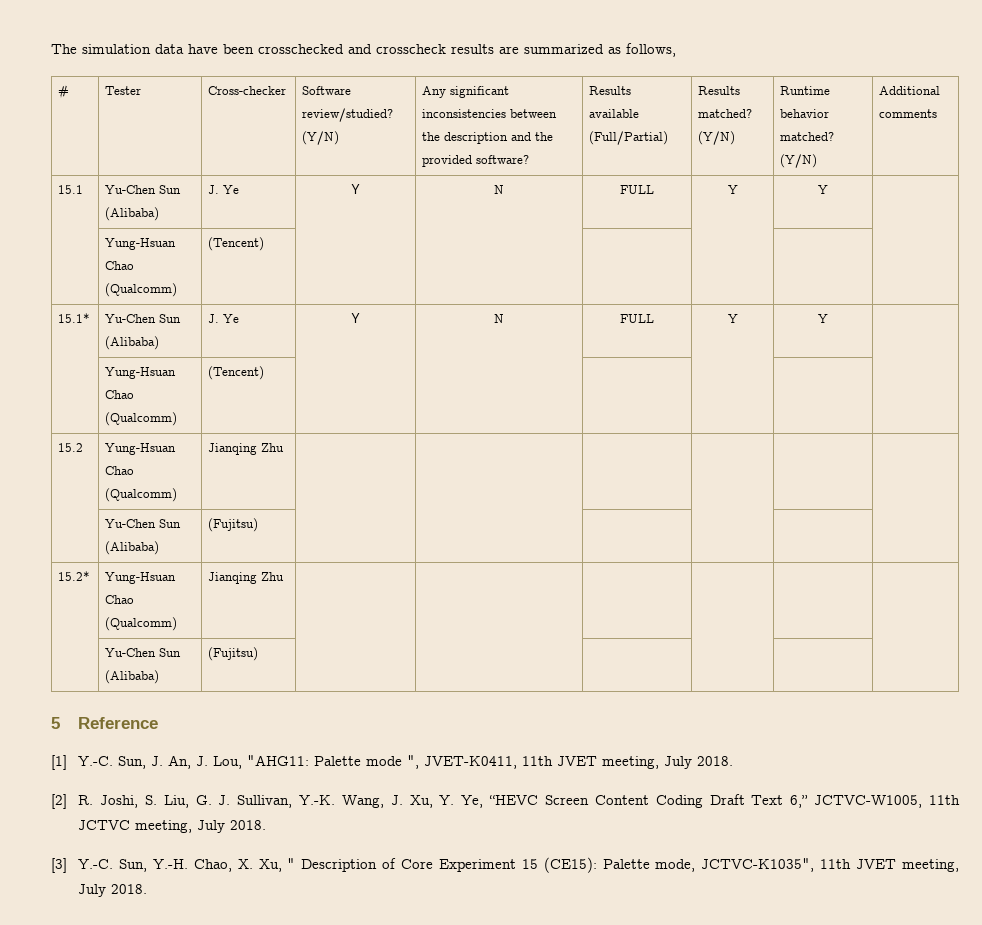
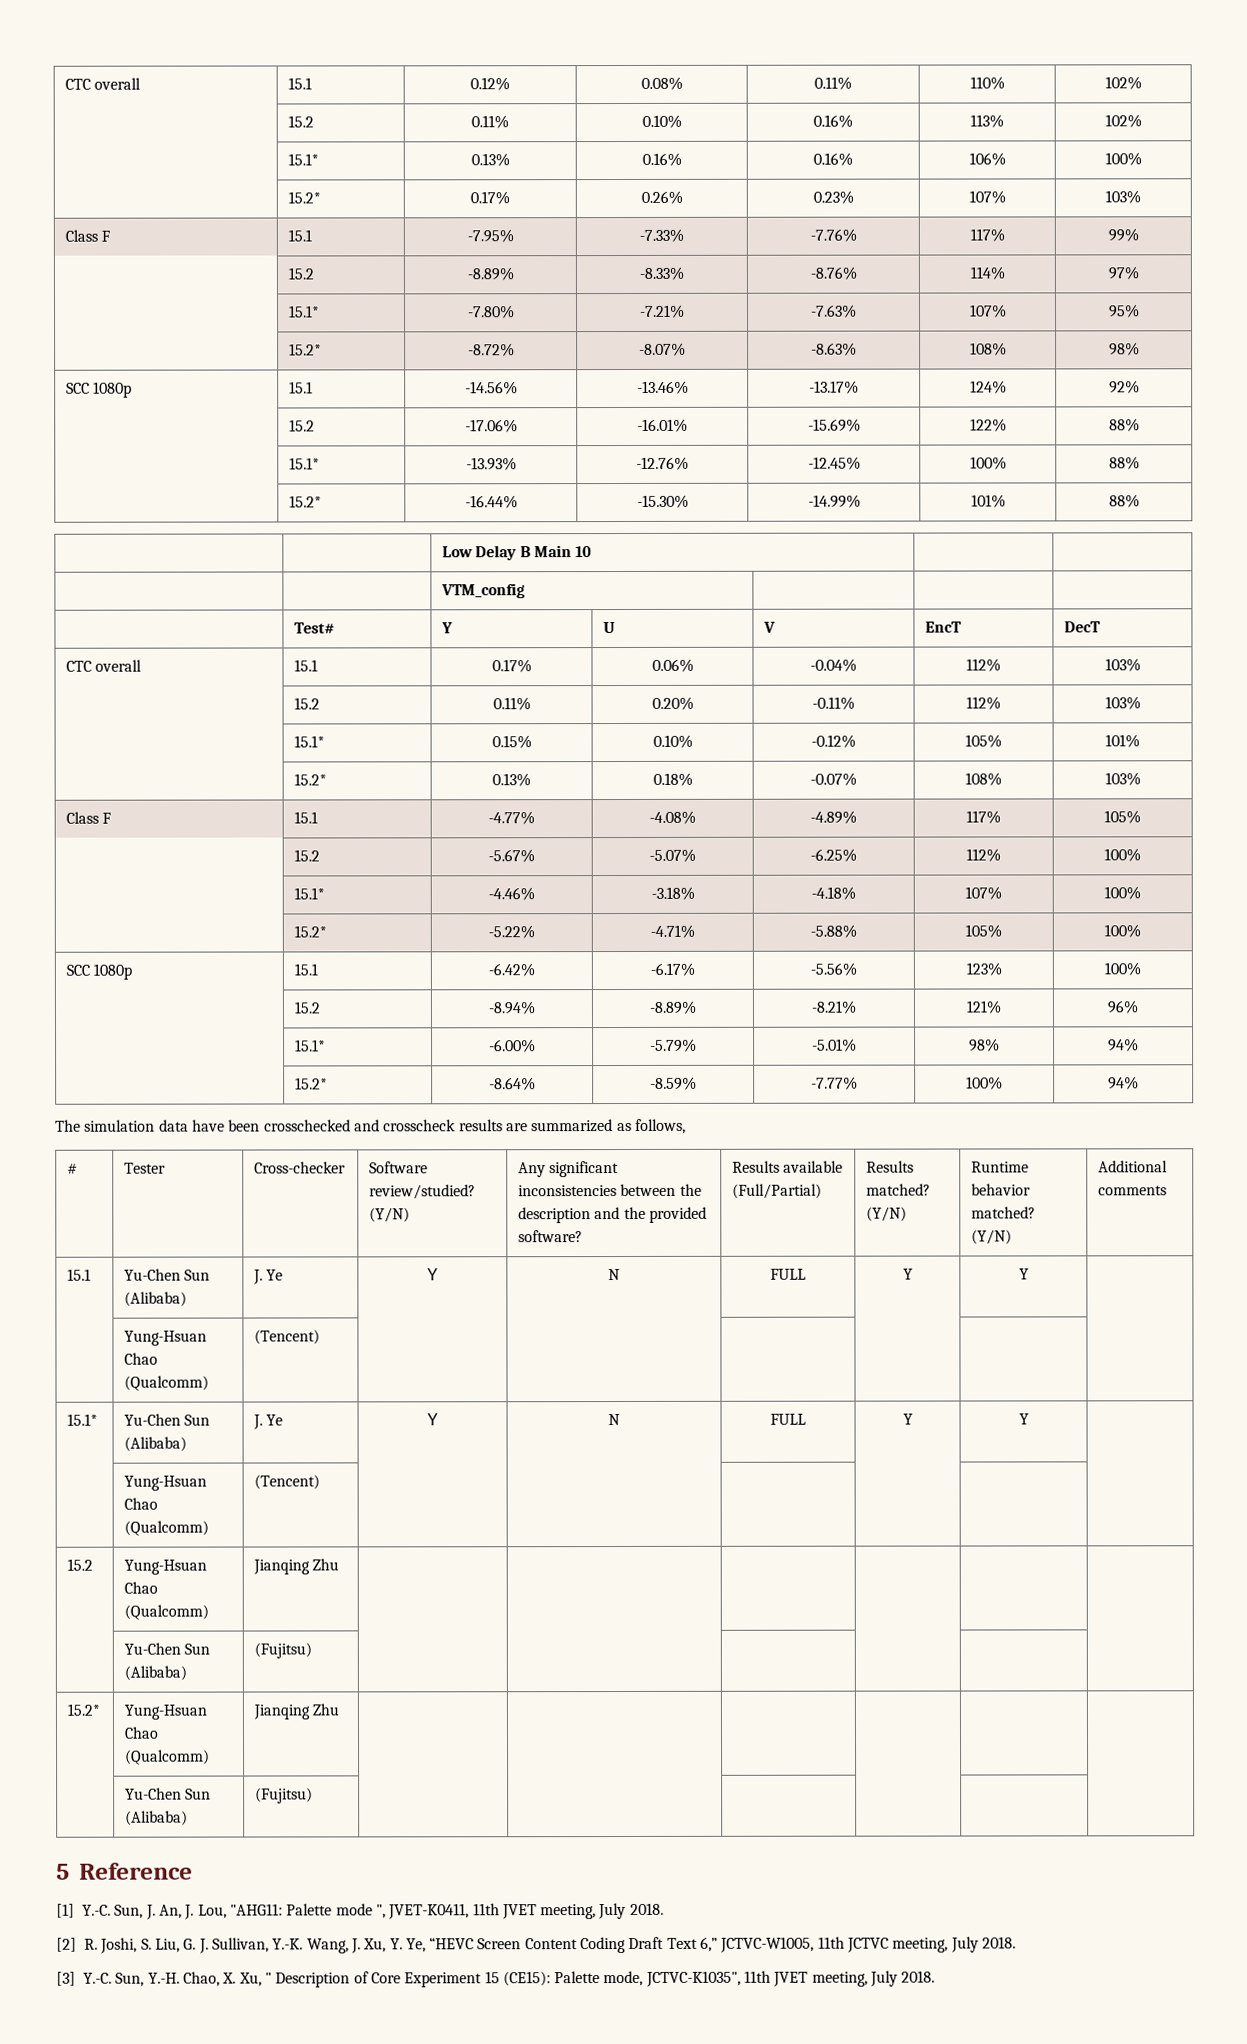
(51, 49) none -> [65,77,142,90] [288,77,313,90] [470,77,511,91] [640,76,683,90] [814,76,852,90] [969,76,1005,90] [1104,76,1142,90] [288,115,315,128] [471,115,510,129] [641,114,682,128] [813,114,853,128] [970,114,1004,128] [1104,114,1142,128] [288,153,320,166] [470,153,510,167] [641,152,682,166] [813,152,853,166] [968,152,1006,166] [1104,152,1142,166] [288,191,322,204] [470,191,511,205] [640,190,683,204] [812,190,854,204] [968,190,1006,204] [1105,190,1141,204] [65,229,111,242] [288,229,313,242] [466,229,514,243] [639,228,684,242] [809,228,857,242] [969,228,1005,242] [1107,228,1139,242] [288,267,315,280] [466,267,514,281] [639,266,684,280] [809,266,857,280] [969,266,1005,280] [1107,266,1139,280] [288,305,321,318] [466,305,515,319] [639,304,685,318] [810,304,857,318] [968,304,1007,318] [1107,304,1140,318] [289,343,323,356] [467,343,515,357] [639,342,686,356] [811,342,857,356] [969,342,1007,356] [1108,342,1140,356] [66,381,133,398] [289,381,314,394] [464,381,518,395] [636,380,689,394] [809,380,859,394] [969,380,1007,394] [1108,380,1140,394] [289,419,316,432] [464,419,518,433] [637,418,688,432] [807,418,861,432] [969,418,1007,432] [1108,418,1140,432] [289,457,321,470] [465,457,517,471] [636,456,689,470] [807,456,861,470] [969,456,1007,470] [1108,456,1140,470] [289,495,323,508] [464,495,518,509] [636,494,689,508] [807,494,861,508] [970,494,1006,508] [1108,494,1140,508] [442,545,593,561] [441,583,526,599] [294,622,336,634] [441,622,454,634] [603,622,616,634] [763,621,777,633] [925,621,963,633] [1064,621,1102,633] [66,659,143,672] [294,659,319,672] [491,659,532,673] [651,658,694,672] [810,658,857,672] [966,658,1001,672] [1104,658,1141,672] [294,697,321,710] [492,697,531,711] [651,696,694,710] [812,696,855,710] [966,696,1001,710] [1104,696,1141,710] [294,735,326,748] [491,735,532,749] [652,734,693,748] [811,734,856,748] [965,734,1002,748] [1105,734,1140,748] [294,773,328,786] [492,773,531,787] [652,772,693,786] [810,772,857,786] [965,772,1002,786] [1104,772,1141,786] [66,811,112,824] [294,811,319,824] [488,811,535,825] [649,810,696,824] [810,810,857,824] [966,810,1001,824] [1104,810,1141,824] [294,849,321,862] [488,849,535,863] [649,848,696,862] [810,848,857,862] [966,848,1001,862] [1104,848,1141,862] [294,887,326,900] [488,887,535,901] [650,886,695,900] [811,886,856,900] [965,886,1002,900] [1104,886,1141,900] [294,925,328,938] [488,925,535,939] [650,924,695,938] [810,924,857,938] [965,924,1002,938] [1104,924,1141,938] [66,963,133,980] [294,963,319,976] [488,963,535,977] [650,962,695,976] [810,962,857,976] [965,962,1002,976] [1104,962,1141,976] [294,1001,321,1014] [488,1001,535,1015] [649,1000,696,1014] [811,1000,856,1014] [966,1000,1001,1014] [1107,1000,1138,1014] [295,1039,327,1052] [489,1039,536,1053] [650,1038,697,1052] [812,1038,857,1052] [969,1038,1000,1052] [1108,1038,1139,1052] [295,1077,329,1090] [489,1077,536,1091] [650,1076,697,1090] [811,1076,858,1090] [966,1076,1003,1090] [1108,1076,1139,1090] CTC overall | 15.1 | 0.12% | 0.08% | 0.11% | 110% | 102% // | 15.2 | 0.11% | 0.10% | 0.16% | 113% | 102% // | 15.1* | 0.13% | 0.16% | 0.16% | 106% | 100% // | 15.2* | 0.17% | 0.26% | 0.23% | 107% | 103% // Class F | 15.1 | -7.95% | -7.33% | -7.76% | 117% | 99% // | 15.2 | -8.89% | -8.33% | -8.76% | 114% | 97% // | 15.1* | -7.80% | -7.21% | -7.63% | 107% | 95% // | 15.2* | -8.72% | -8.07% | -8.63% | 108% | 98% // SCC 1080p | 15.1 | -14.56% | -13.46% | -13.17% | 124% | 92% // | 15.2 | -17.06% | -16.01% | -15.69% | 122% | 88% // | 15.1* | -13.93% | -12.76% | -12.45% | 100% | 88% // | 15.2* | -16.44% | -15.30% | -14.99% | 101% | 88% // | | Low Delay B Main 10 | | // | | VTM_config | | | // | Test# | Y | U | V | EncT | DecT // CTC overall | 15.1 | 0.17% | 0.06% | -0.04% | 112% | 103% // | 15.2 | 0.11% | 0.20% | -0.11% | 112% | 103% // | 15.1* | 0.15% | 0.10% | -0.12% | 105% | 101% // | 15.2* | 0.13% | 0.18% | -0.07% | 108% | 103% // Class F | 15.1 | -4.77% | -4.08% | -4.89% | 117% | 105% // | 15.2 | -5.67% | -5.07% | -6.25% | 112% | 100% // | 15.1* | -4.46% | -3.18% | -4.18% | 107% | 100% // | 15.2* | -5.22% | -4.71% | -5.88% | 105% | 100% // SCC 1080p | 15.1 | -6.42% | -6.17% | -5.56% | 123% | 100% // | 15.2 | -8.94% | -8.89% | -8.21% | 121% | 96% // | 15.1* | -6.00% | -5.79% | -5.01% | 98% | 94% // | 15.2* | -8.64% | -8.59% | -7.77% | 100% | 94% //

